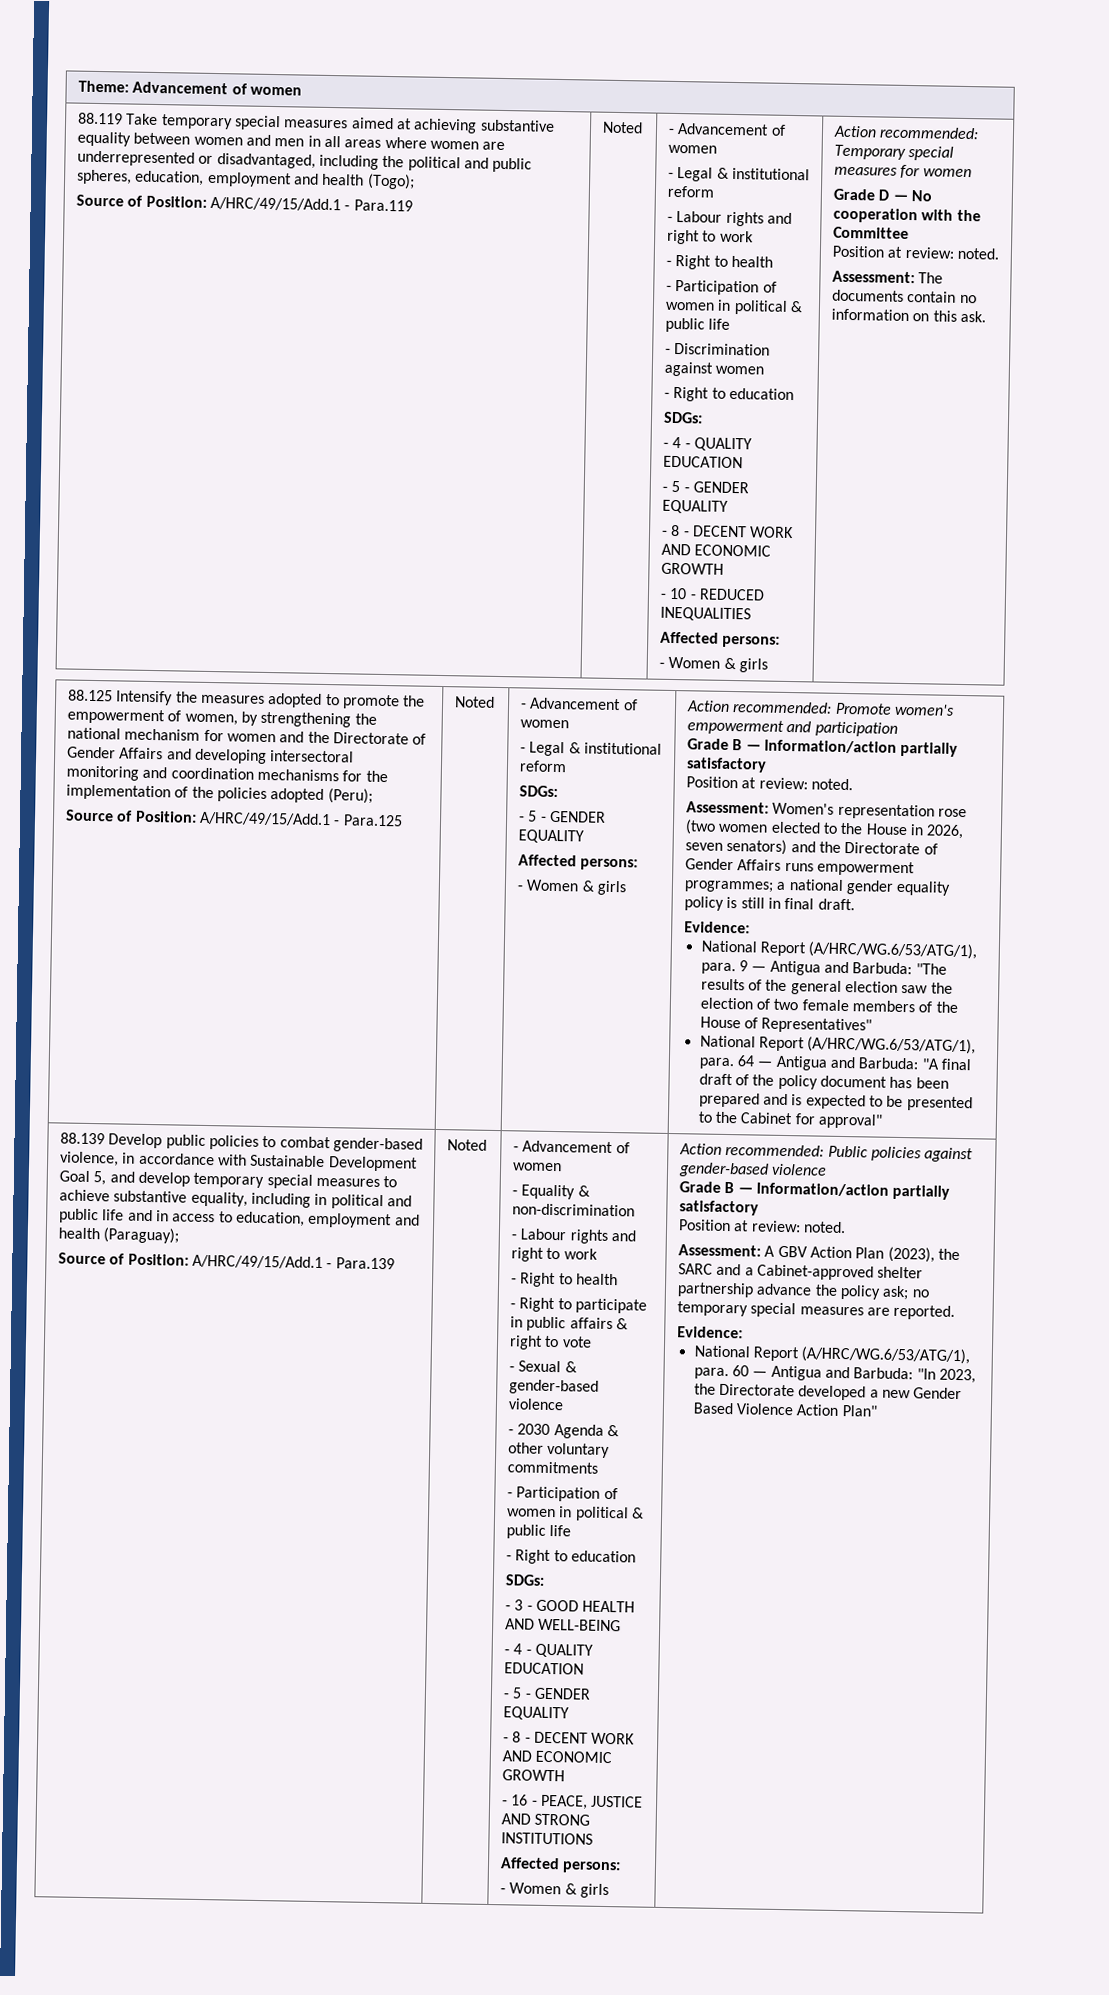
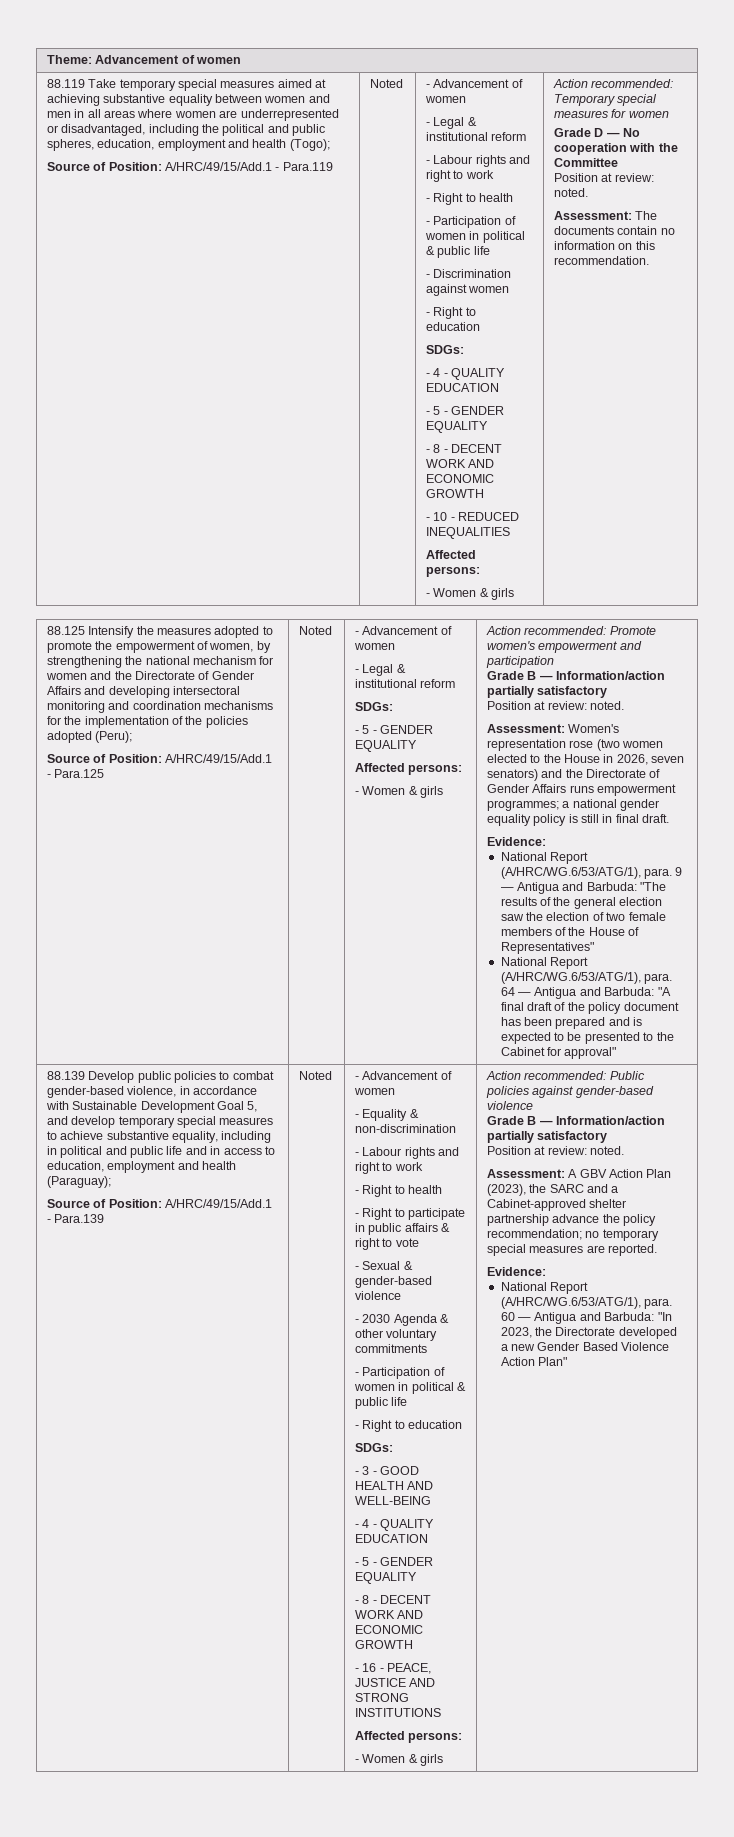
[959,310,986,323] ask. -> [553,256,649,265] recommendation.
[882,1285,910,1301] ask; -> [486,1229,582,1240] recommendation;

